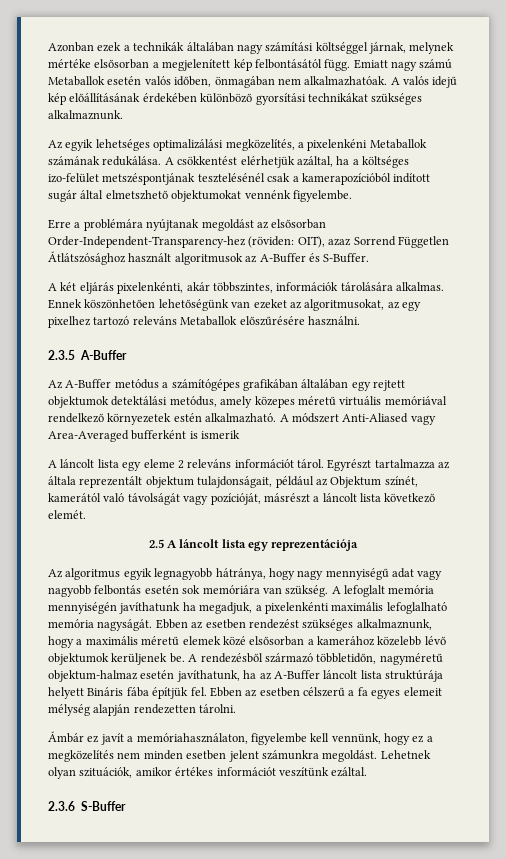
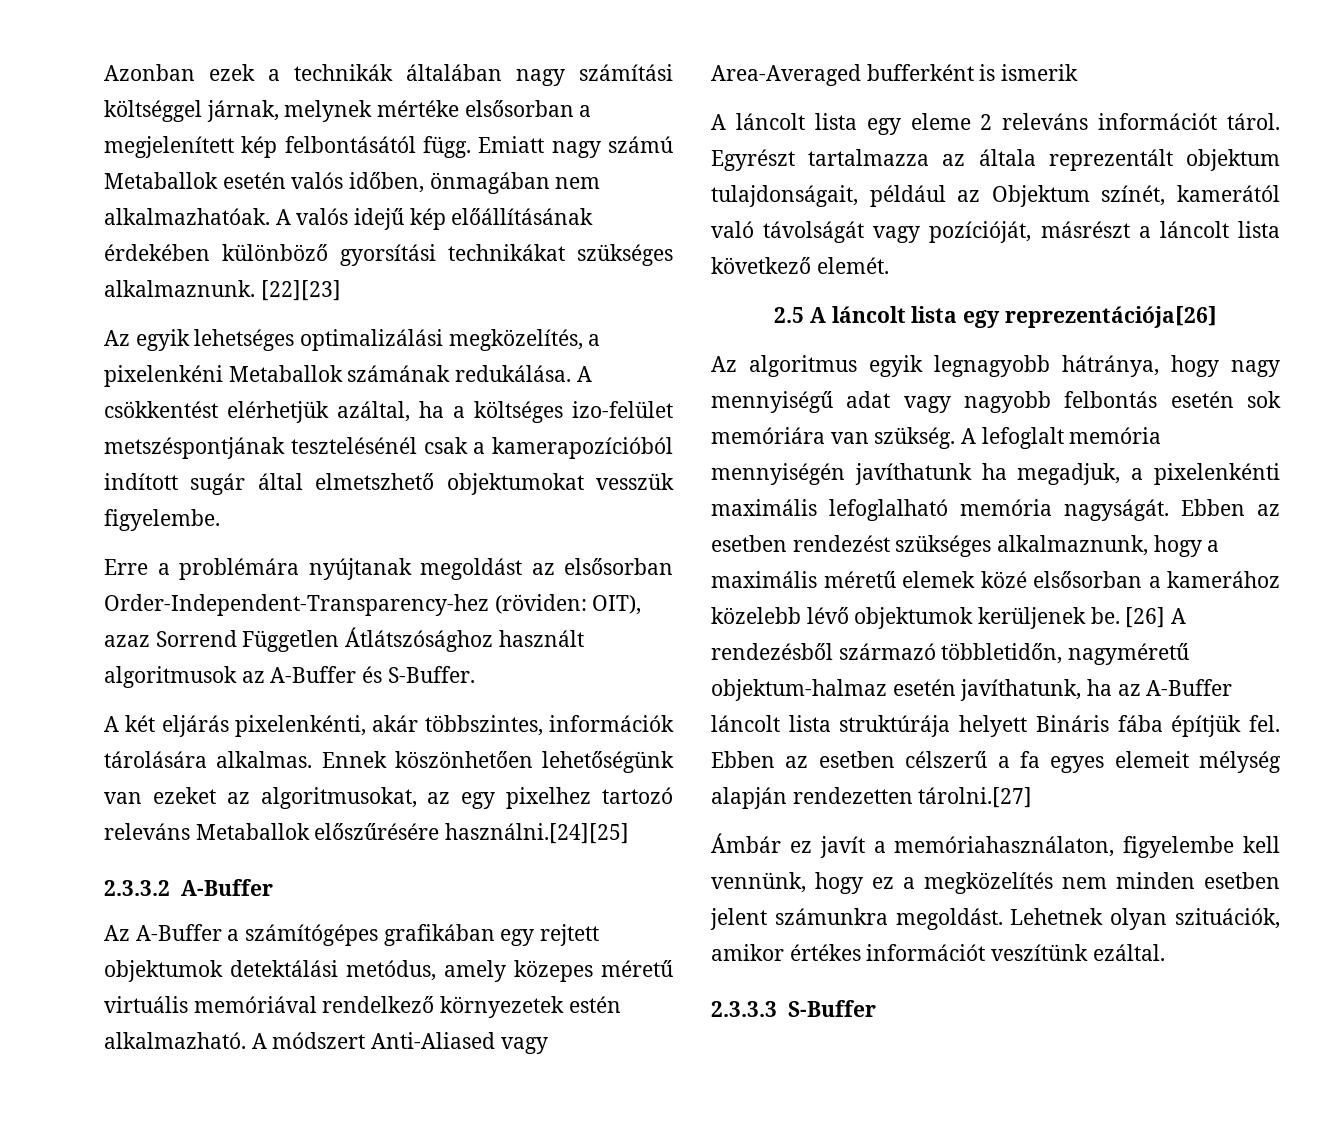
(123, 115) none -> [260,280,341,301] [22][23]
[244,190,291,199] vennénk -> [596,473,674,490] vesszük
[307,316,360,326] [48,350,75,360] használni. // 2.3.5 -> [445,823,630,844] [104,880,170,896] használni.[24][25] // 2.3.3.2
[114,379,159,389] metódus -> (222, 932) none
[301,379,349,389] általában -> (495, 935) none
[271,539,359,551] reprezentációja -> [1004,306,1217,328] reprezentációja[26]
(185, 658) none -> [1125,607,1166,628] [26]
[199,704,237,713] tárolni. -> [918,787,1033,808] tárolni.[27]
[48,801,75,811] 2.3.6 -> [711,1001,777,1017] 2.3.3.3

